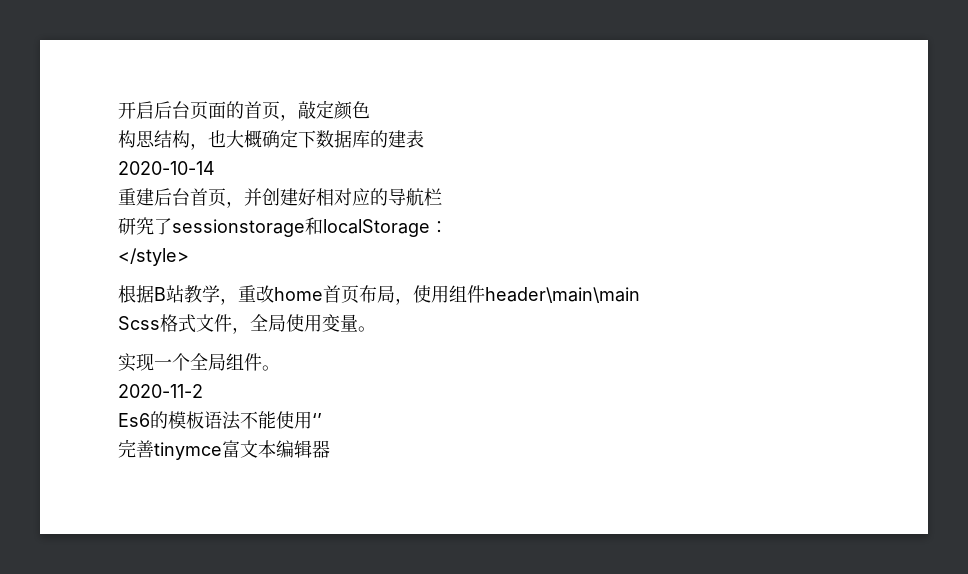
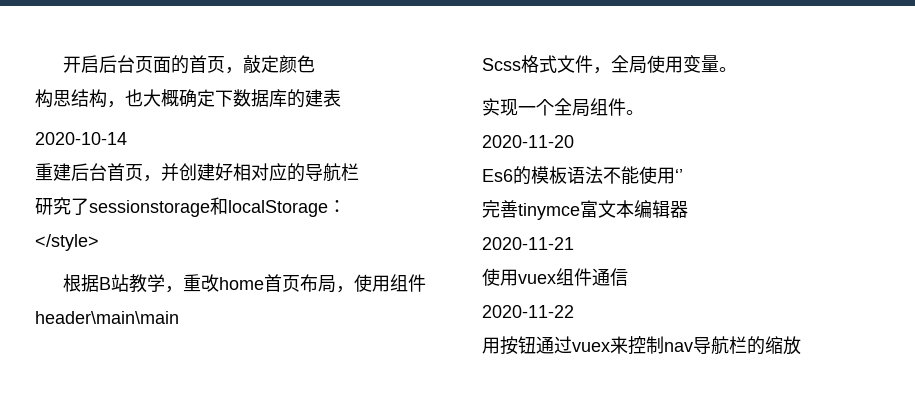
[118,384,203,398] 2020-11-2 -> [482,135,574,148] 2020-11-20
(330, 449) none -> [482,237,574,250] [482,268,628,286] [482,305,574,318] [482,336,801,355] // 2020-11-21 // 使用vuex组件通信 // 2020-11-22 // 用按钮通过vuex来控制nav导航栏的缩放

